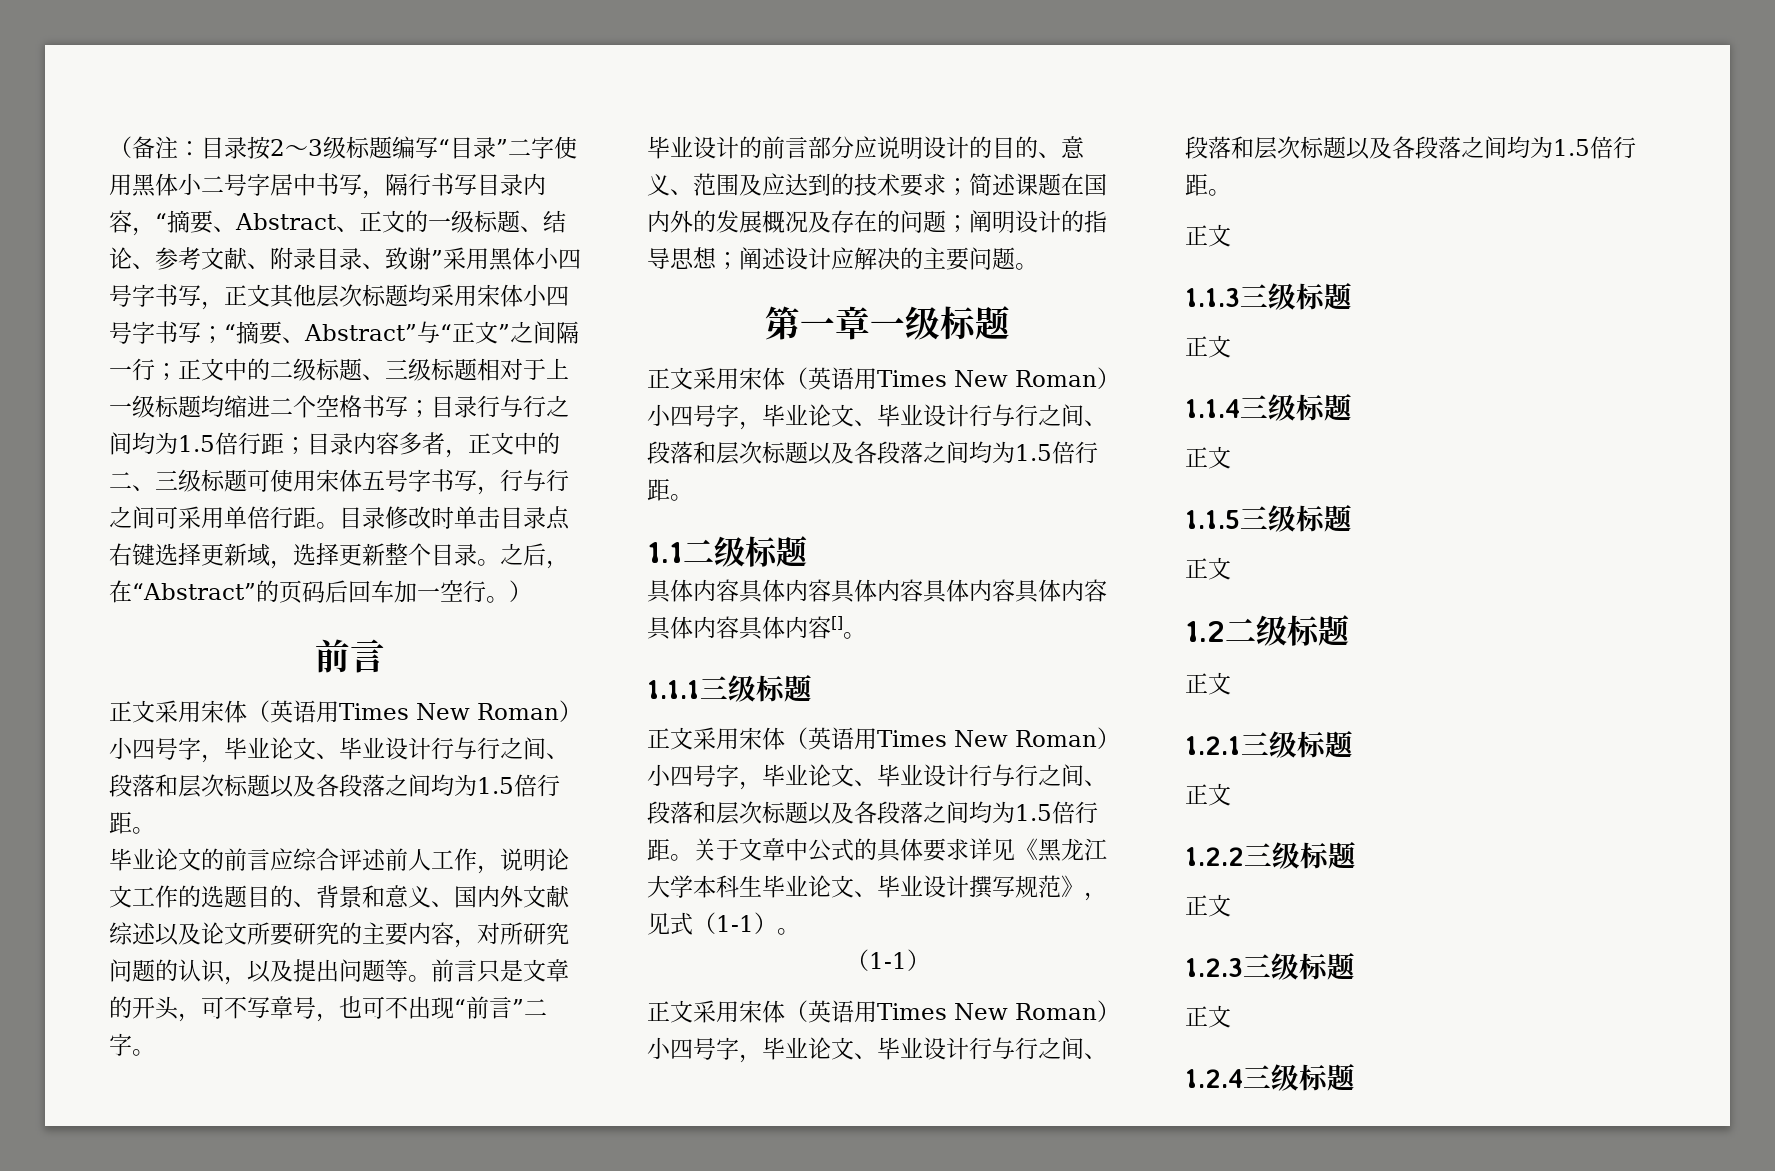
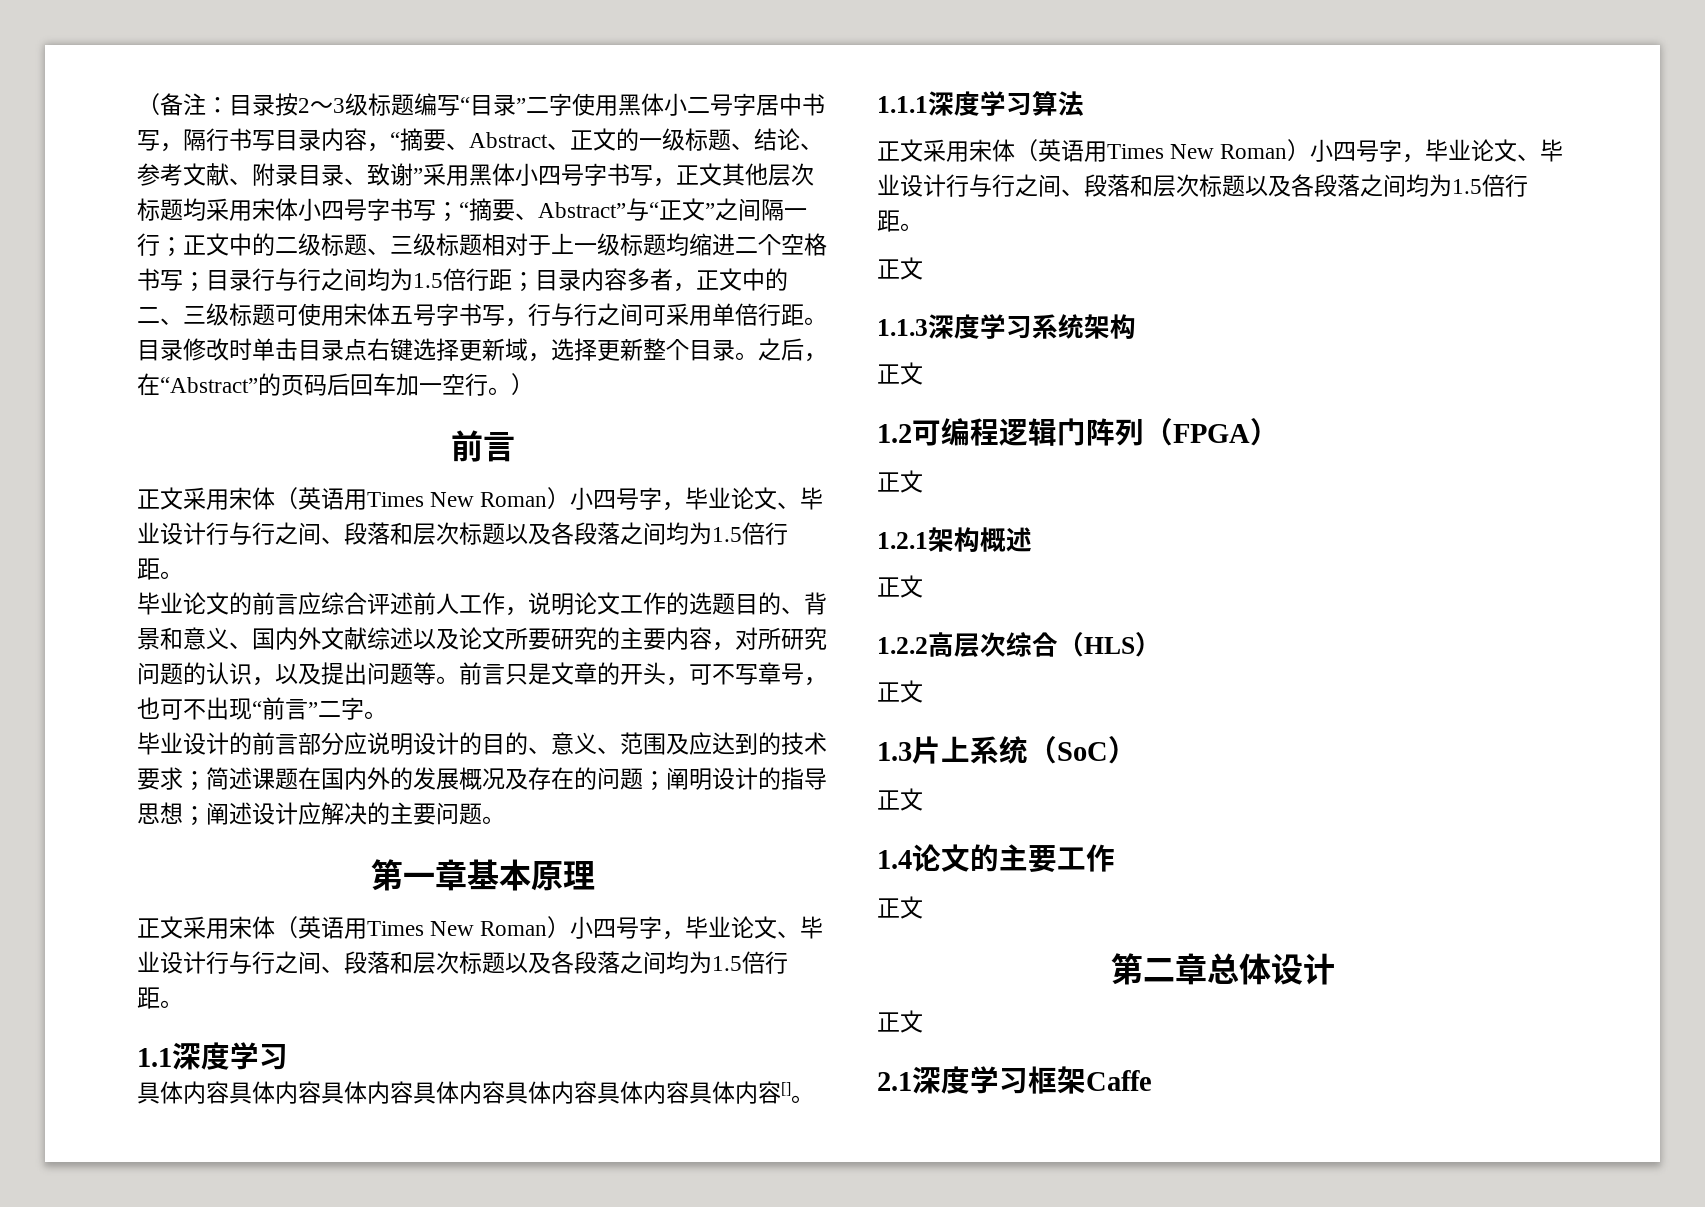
[870,306,1010,340] 一级标题 -> [466,859,595,891] 基本原理
[683,536,807,567] 二级标题 -> [172,1042,288,1070] 深度学习
[700,674,812,702] [647,727,1120,750] [647,764,1107,790] [647,801,1098,825] [647,838,1107,862] [647,875,1107,901] [647,912,800,935] [845,949,930,971] 三级标题 // 正文采用宋体（英语用Times New Roman）小四号字，毕业论文、毕业设计行与行之间、段落和层次标题以及各段落之间均为1.5倍行距。关于文章中公式的具体要求详见《黑龙江大学本科生毕业论文、毕业设计撰写规范》，见式（1-1）。 // （1-1） -> [928,91,1084,116] 深度学习算法
[1240,282,1352,310] [1185,335,1231,358] [1185,393,1352,421] [1185,446,1231,469] [1185,504,1352,532] [1185,557,1231,580] [1185,615,1349,646] 三级标题 // 正文 // 1.1.4三级标题 // 正文 // 1.1.5三级标题 // 正文 // 1.2二级标题 -> [928,314,1136,339] [877,362,923,385] [877,418,1279,446] 深度学习系统架构 // 正文 // 1.2可编程逻辑门阵列（FPGA）
[1241,730,1353,758] 三级标题 -> [928,527,1032,552] 架构概述
[1244,841,1356,869] [1185,894,1231,917] [1185,952,1355,980] [1185,1005,1231,1028] [1185,1063,1355,1091] 三级标题 // 正文 // 1.2.3三级标题 // 正文 // 1.2.4三级标题 -> [928,632,1161,658] [877,680,923,703] [877,736,1137,764] [877,788,923,811] [877,844,1115,872] [877,896,923,919] [1110,953,1335,985] [877,1010,923,1033] [877,1066,1152,1094] 高层次综合（HLS） // 正文 // 1.3片上系统（SoC） // 正文 // 1.4论文的主要工作 // 正文 // 第二章总体设计 // 正文 // 2.1深度学习框架Caffe

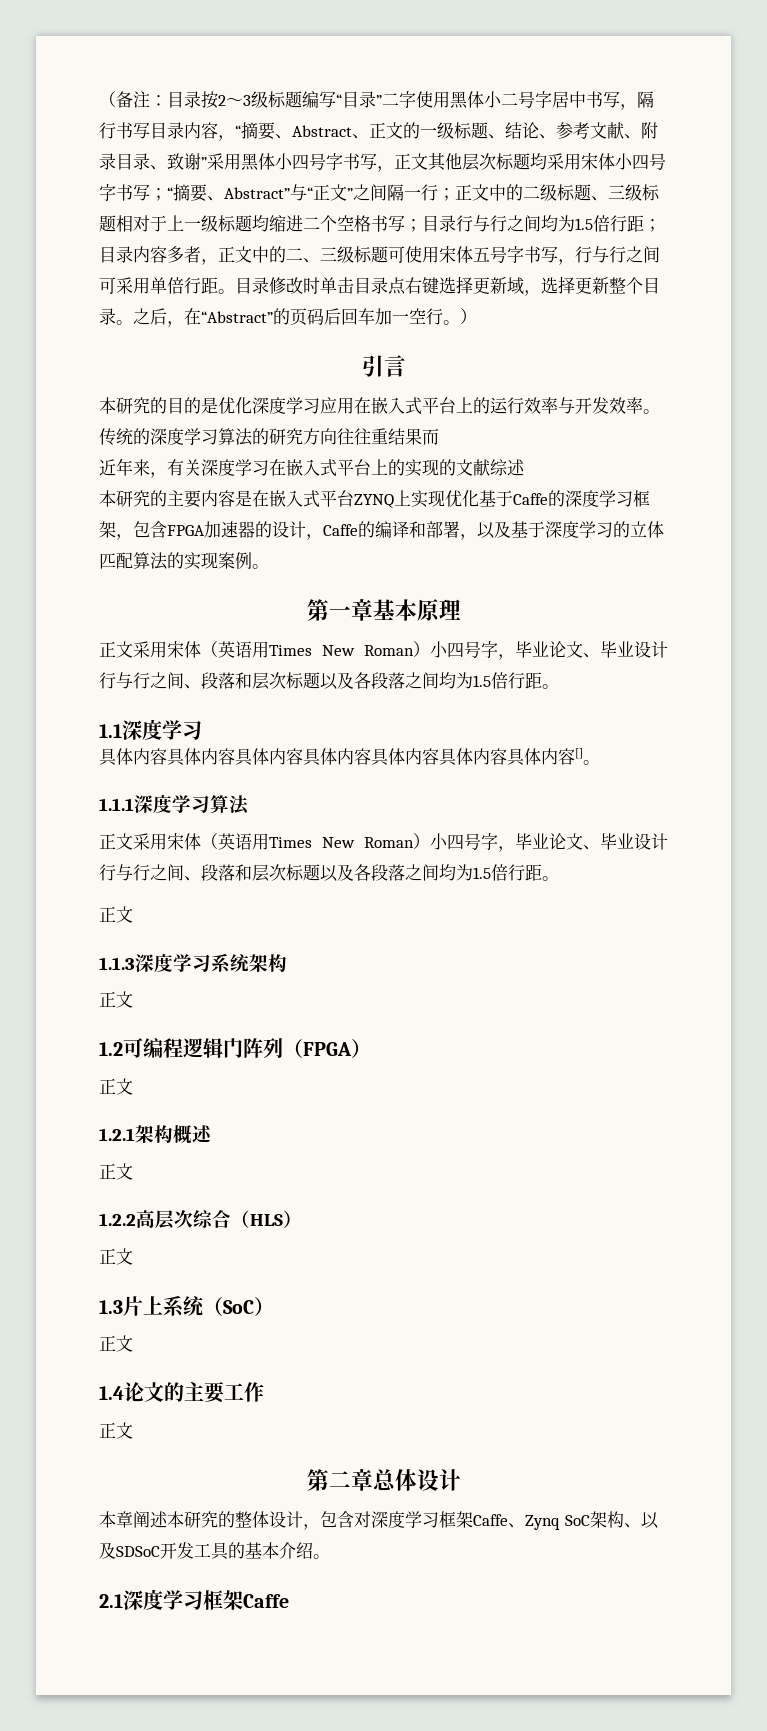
[450,430,483,462] 前 -> [361,355,384,377] 引
[137,487,824,511] [137,522,788,545] [137,558,183,580] [137,592,827,616] [137,627,321,650] 正文采用宋体（英语用Times New Roman）小四号字，毕业论文、毕业设计行与行之间、段落和层次标题以及各段落之间均为1.5倍行距。 // 毕业论文的前言应综合评述前人工作，说明论文工作的选题目的、背景和意义、国内外 -> [99,397,660,415] [99,428,439,446] [99,458,456,478] 本研究的目的是优化深度学习应用在嵌入式平台上的运行效率与开发效率。传统的深度学习算法的研究方向往往重结果而 // 近年来，有关深度学习在嵌入式平台上的实现的
[413,627,551,650] 以及论文所要 -> [99,490,116,507] // 本
[712,627,827,651] [137,662,827,686] [137,697,387,720] [137,732,827,755] [137,767,827,791] [137,802,482,826] ，对所研究问题的认识，以及提出问题等。前言只是文章的开头，可不写章号，也可不出现“前言”二字。 // 毕业设计的前言部分应说明设计的目的、意义、范围及应达到的技术要求；简述课题在国内外的发展概况及存在的问题；阐明设计的指导思想；阐述设计应解决的主要问题 -> [235,490,650,508] [99,521,664,540] [99,552,252,570] 是在嵌入式平台ZYNQ上实现优化基于Caffe的深度学习框架，包含FPGA加速器的设计，Caffe的编译和部署，以及基于深度学习的立体匹配算法的实现案例
[877,1010,923,1033] 正文 -> [99,1511,659,1530] [99,1542,330,1560] 本章阐述本研究的整体设计，包含对深度学习框架Caffe、Zynq SoC架构、以及SDSoC开发工具的基本介绍。

